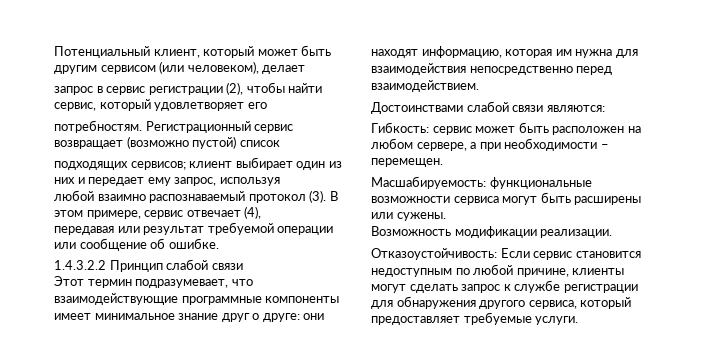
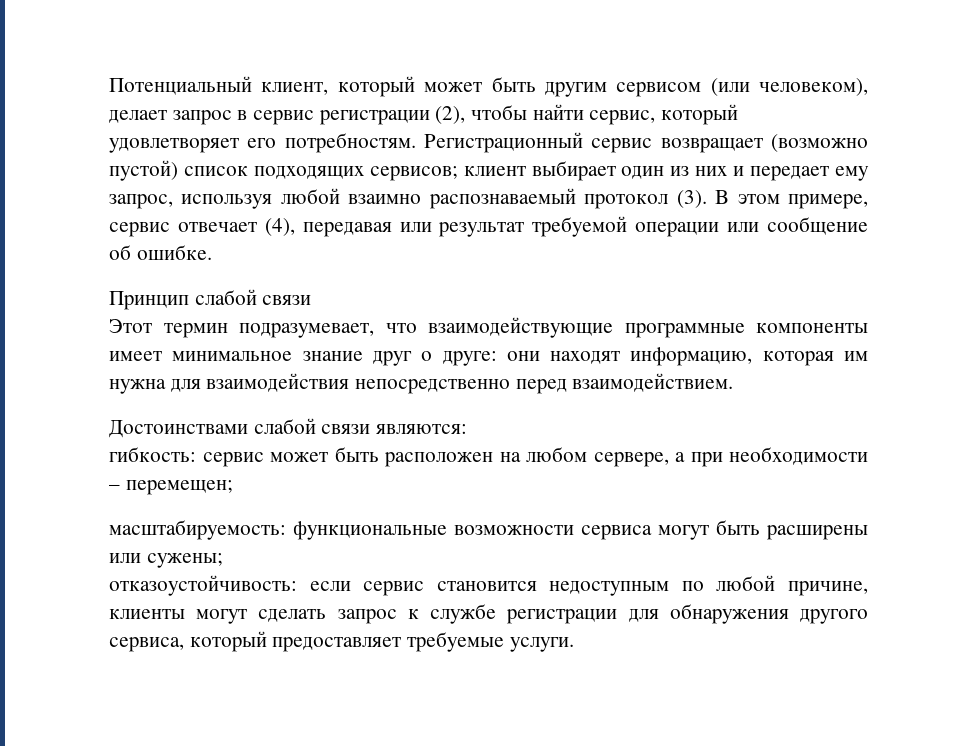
(306, 69) // -> (167, 116) none
(267, 105) // -> (277, 143) none
(280, 143) // -> (248, 171) none
(280, 181) // -> (273, 201) none
(262, 212) // -> (295, 227) none
[54,260,106,270] 1.4.3.2.2 -> (212, 252) none
[371,122,429,133] Гибкость: -> [109,447,196,462] гибкость:
[371,158,443,167] [371,176,486,189] перемещен. // Масшабируемость: -> [125,480,233,495] [109,520,286,540] перемещен; // масштабируемость:
[396,212,446,221] [371,226,613,238] [371,248,530,260] сужены. // Возможность модификации реализации. // Отказоустойчивость: Если -> [146,553,223,568] [109,575,351,596] сужены; // отказоустойчивость: если

